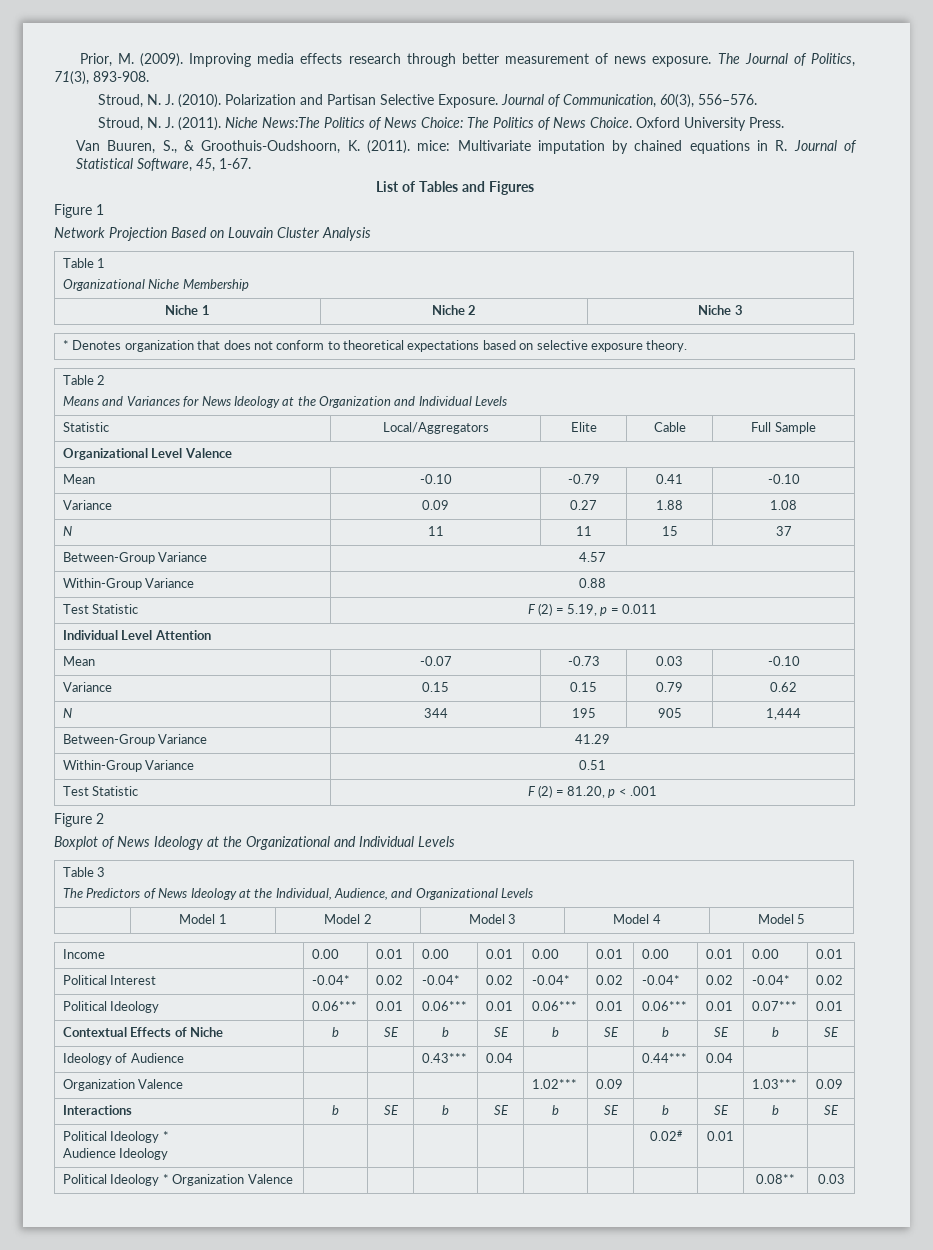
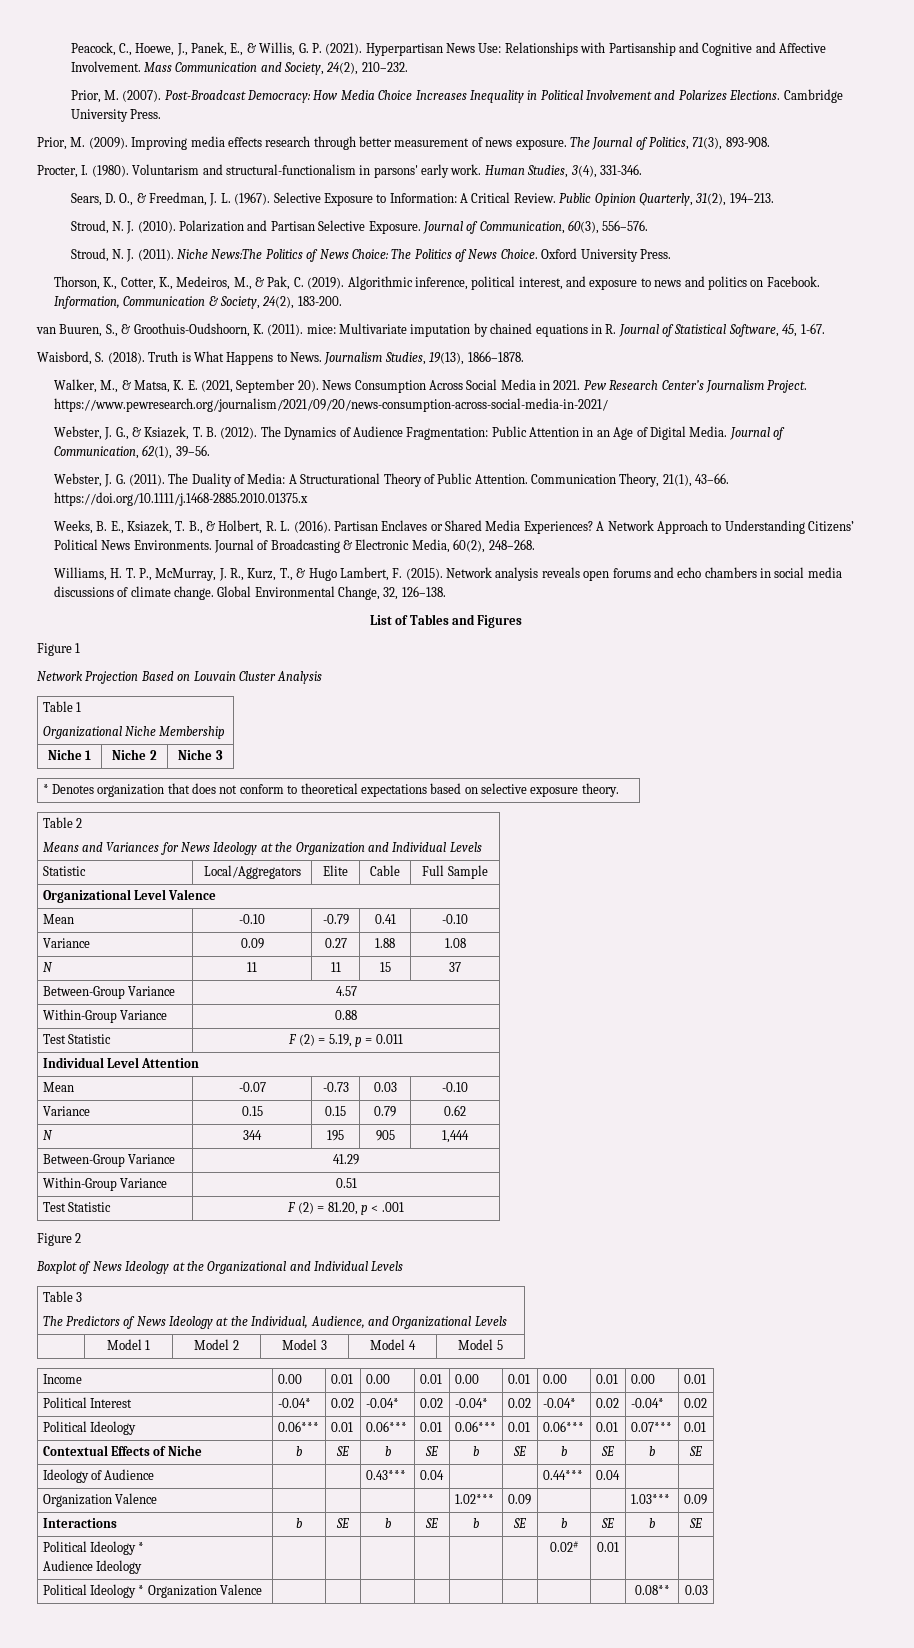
(79, 60) none -> [70,42,827,56] [70,61,408,75] [70,89,843,103] [70,109,161,122] Peacock, C., Hoewe, J., Panek, E., & Willis, G. P. (2021). Hyperpartisan News Use: Relationships with Partisanship and Cognitive and Affective Involvement. Mass Communication and Society, 24(2), 210–232. // Prior, M. (2007). Post-Broadcast Democracy: How Media Choice Increases Inequality in Political Involvement and Polarizes Elections. Cambridge University Press. //
(149, 76) none -> [37,164,642,178] [70,192,774,206] // Procter, I. (1980). Voluntarism and structural-functionalism in parsons' early work. Human Studies, 3(4), 331-346. // Sears, D. O., & Freedman, J. L. (1967). Selective Exposure to Information: A Critical Review. Public Opinion Quarterly, 31(2), 194–213.
[76,140,101,151] Van -> [53,276,820,290] [53,296,342,309] [36,327,56,334] Thorson, K., Cotter, K., Medeiros, M., & Pak, C. (2019). Algorithmic inference, political interest, and exposure to news and politics on Facebook. Information, Communication & Society, 24(2), 183-200. // van
(252, 163) none -> [37,351,524,365] [53,379,808,393] [53,398,608,412] [53,426,786,440] [53,445,210,459] [53,473,730,487] [53,492,308,506] [53,520,855,534] [53,539,535,553] [53,567,842,581] [53,586,446,600] // Waisbord, S. (2018). Truth is What Happens to News. Journalism Studies, 19(13), 1866–1878. // Walker, M., & Matsa, K. E. (2021, September 20). News Consumption Across Social Media in 2021. Pew Research Center’s Journalism Project. https://www.pewresearch.org/journalism/2021/09/20/news-consumption-across-social-media-in-2021/ // Webster, J. G., & Ksiazek, T. B. (2012). The Dynamics of Audience Fragmentation: Public Attention in an Age of Digital Media. Journal of Communication, 62(1), 39–56. // Webster, J. G. (2011). The Duality of Media: A Structurational Theory of Public Attention. Communication Theory, 21(1), 43–66. https://doi.org/10.1111/j.1468-2885.2010.01375.x // Weeks, B. E., Ksiazek, T. B., & Holbert, R. L. (2016). Partisan Enclaves or Shared Media Experiences? A Network Approach to Understanding Citizens’ Political News Environments. Journal of Broadcasting & Electronic Media, 60(2), 248–268. // Williams, H. T. P., McMurray, J. R., Kurz, T., & Hugo Lambert, F. (2015). Network analysis reveals open forums and echo chambers in social media discussions of climate change. Global Environmental Change, 32, 126–138.

